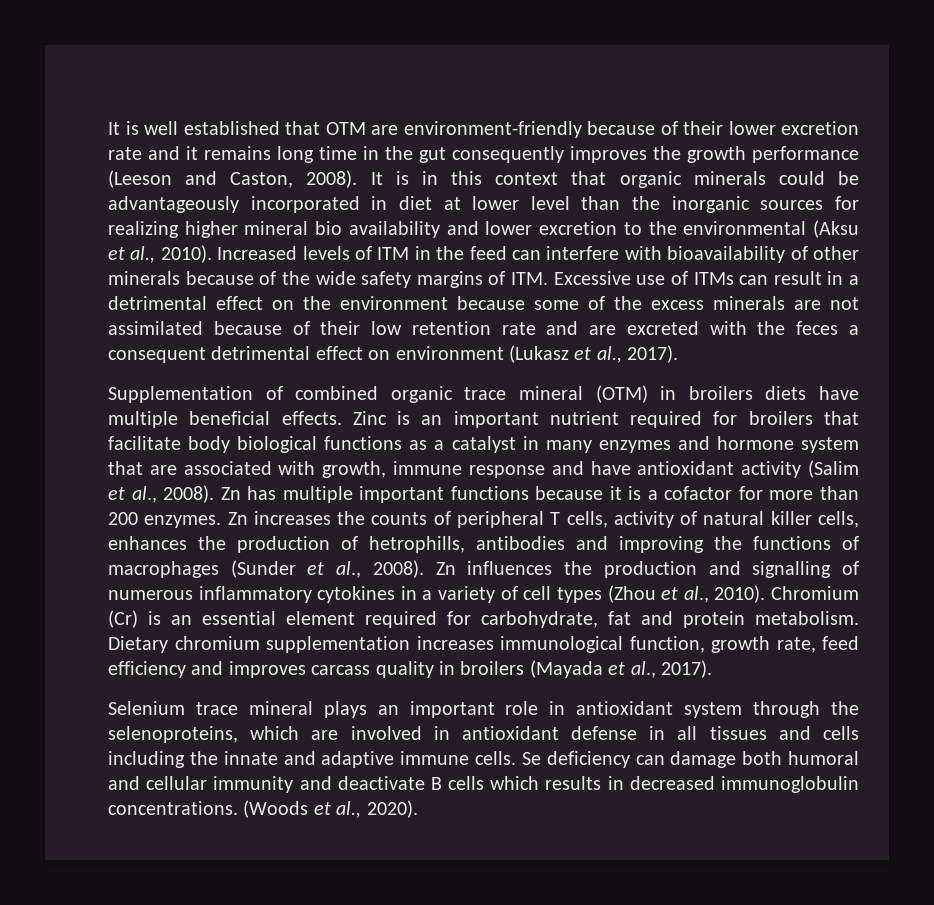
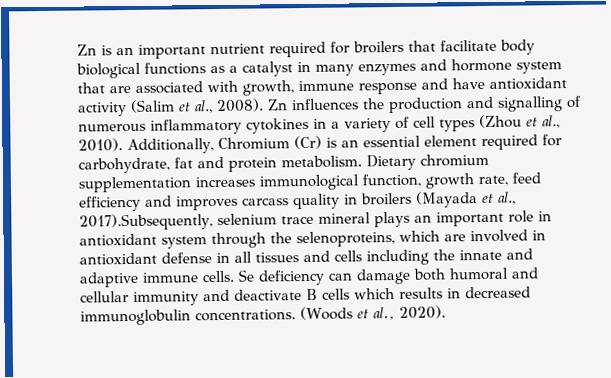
[108,121,859,138] [108,146,859,163] [108,170,859,188] [108,196,859,213] [108,220,860,238] [108,245,859,263] [108,271,859,288] [108,296,859,310] [108,321,859,335] [108,345,679,363] [108,385,860,403] [108,411,387,428] It is well established that OTM are environment-friendly because of their lower excretion rate and it remains long time in the gut consequently improves the growth performance (Leeson and Caston, 2008). It is in this context that organic minerals could be advantageously incorporated in diet at lower level than the inorganic sources for realizing higher mineral bio availability and lower excretion to the environmental (Aksu et al., 2010). Increased levels of ITM in the feed can interfere with bioavailability of other minerals because of the wide safety margins of ITM. Excessive use of ITMs can result in a detrimental effect on the environment because some of the excess minerals are not assimilated because of their low retention rate and are excreted with the feces a consequent detrimental effect on environment (Lukasz et al., 2017). // Supplementation of combined organic trace mineral (OTM) in broilers diets have multiple beneficial effects. Zinc -> [77,44,97,56] Zn
[247,486,859,503] [108,511,860,528] [108,536,859,553] [108,560,456,578] has multiple important functions because it is a cofactor for more than 200 enzymes. Zn increases the counts of peripheral T cells, activity of natural killer cells, enhances the production of hetrophills, antibodies and improving the functions of macrophages (Sunder et al., 2008). Zn -> (288, 105) none
(766, 594) none -> [127,138,214,155] Additionally,
[660,660,712,678] [108,701,185,715] 2017). // Selenium -> [79,213,277,231] 2017).Subsequently, selenium

